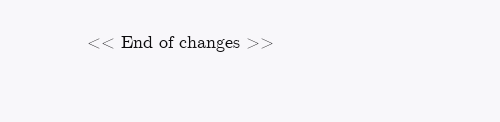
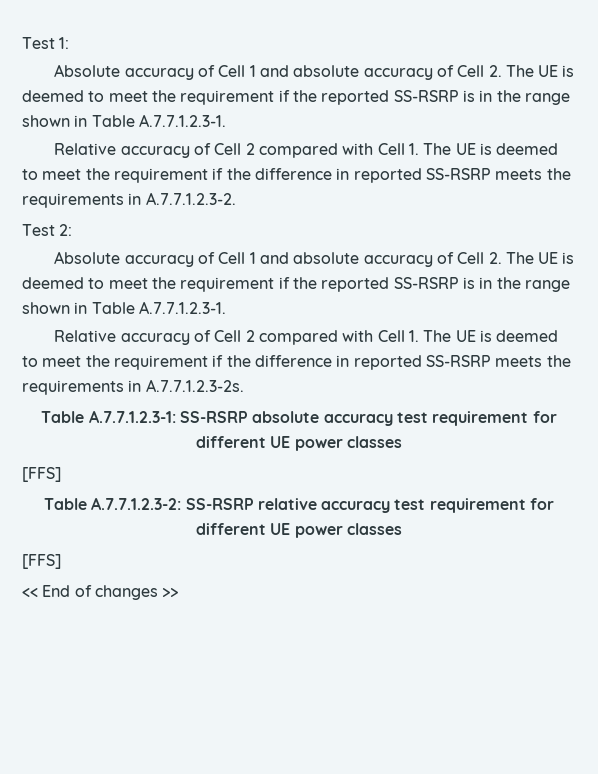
(87, 43) none -> [22,37,70,49] [54,64,575,80] [22,90,570,105] [22,114,226,127] [54,143,559,158] [22,168,571,183] [22,192,236,208] [22,224,73,236] [54,251,575,267] [22,277,570,292] [22,301,226,314] [54,330,559,345] [22,355,571,370] [22,379,244,395] [41,410,557,426] [196,436,402,451] [22,467,61,482] [43,497,555,513] [196,523,402,538] [22,554,61,569] Test 1: // Absolute accuracy of Cell 1 and absolute accuracy of Cell 2. The UE is deemed to meet the requirement if the reported SS-RSRP is in the range shown in Table A.7.7.1.2.3-1. // Relative accuracy of Cell 2 compared with Cell 1. The UE is deemed to meet the requirement if the difference in reported SS-RSRP meets the requirements in A.7.7.1.2.3-2. // Test 2: // Absolute accuracy of Cell 1 and absolute accuracy of Cell 2. The UE is deemed to meet the requirement if the reported SS-RSRP is in the range shown in Table A.7.7.1.2.3-1. // Relative accuracy of Cell 2 compared with Cell 1. The UE is deemed to meet the requirement if the difference in reported SS-RSRP meets the requirements in A.7.7.1.2.3-2s. // Table A.7.7.1.2.3-1: SS-RSRP absolute accuracy test requirement for different UE power classes // [FFS] // Table A.7.7.1.2.3-2: SS-RSRP relative accuracy test requirement for different UE power classes // [FFS] //

